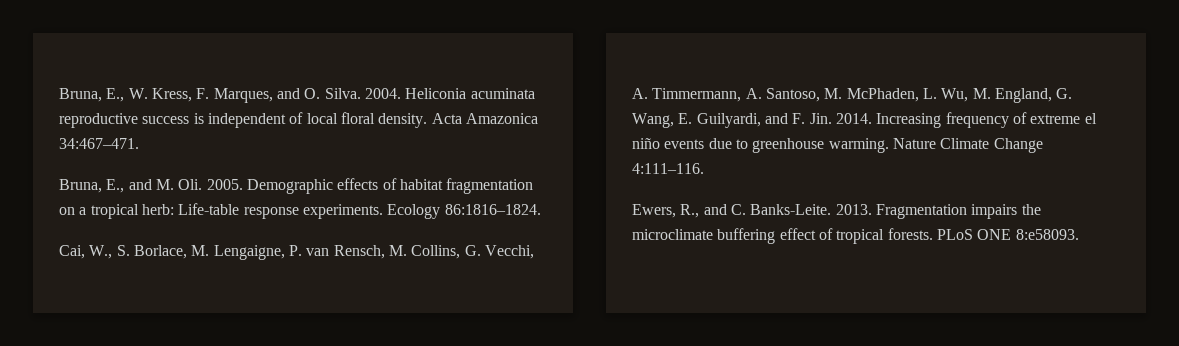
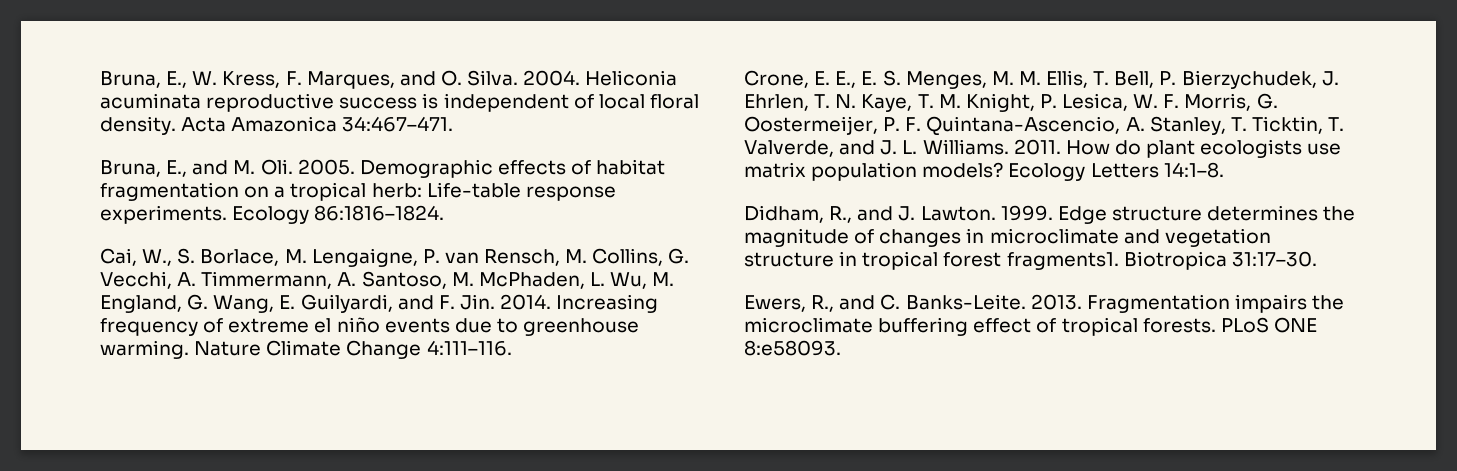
(704, 168) none -> [744,70,1339,89] [744,93,1278,112] [744,116,1345,136] [744,139,1342,158] [744,162,1224,181] [744,205,1356,224] [744,228,1271,247] [744,251,1317,270] // Crone, E. E., E. S. Menges, M. M. Ellis, T. Bell, P. Bierzychudek, J. Ehrlen, T. N. Kaye, T. M. Knight, P. Lesica, W. F. Morris, G. Oostermeijer, P. F. Quintana-Ascencio, A. Stanley, T. Ticktin, T. Valverde, and J. L. Williams. 2011. How do plant ecologists use matrix population models? Ecology Letters 14:1–8. // Didham, R., and J. Lawton. 1999. Edge structure determines the magnitude of changes in microclimate and vegetation structure in tropical forest fragments1. Biotropica 31:17–30.

